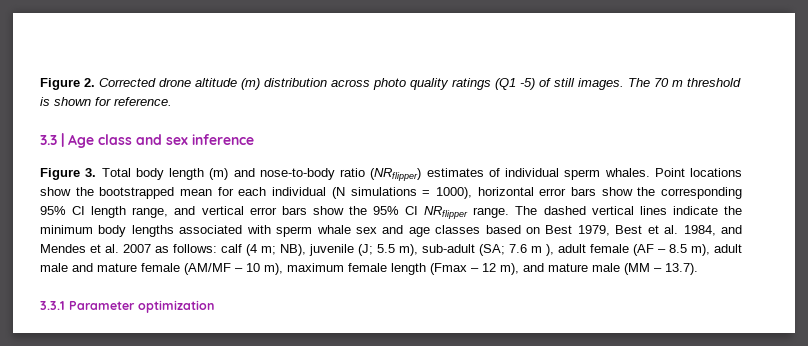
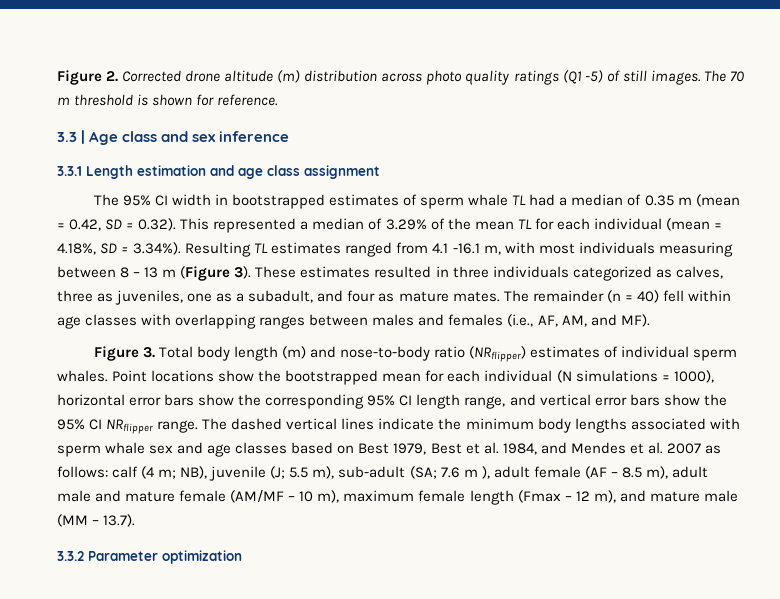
(254, 139) none -> [57,165,380,179] [93,194,740,209] [57,218,722,233] [57,242,733,257] [57,266,723,281] [57,290,731,305] [57,314,650,329] // 3.3.1 Length estimation and age class assignment // The 95% CI width in bootstrapped estimates of sperm whale TL had a median of 0.35 m (mean = 0.42, SD = 0.32). This represented a median of 3.29% of the mean TL for each individual (mean = 4.18%, SD = 3.34%). Resulting TL estimates ranged from 4.1 -16.1 m, with most individuals measuring between 8 – 13 m (Figure 3). These estimates resulted in three individuals categorized as calves, three as juveniles, one as a subadult, and four as mature mates. The remainder (n = 40) fell within age classes with overlapping ranges between males and females (i.e., AF, AM, and MF).
[40,301,65,310] 3.3.1 -> [57,551,84,561] 3.3.2

